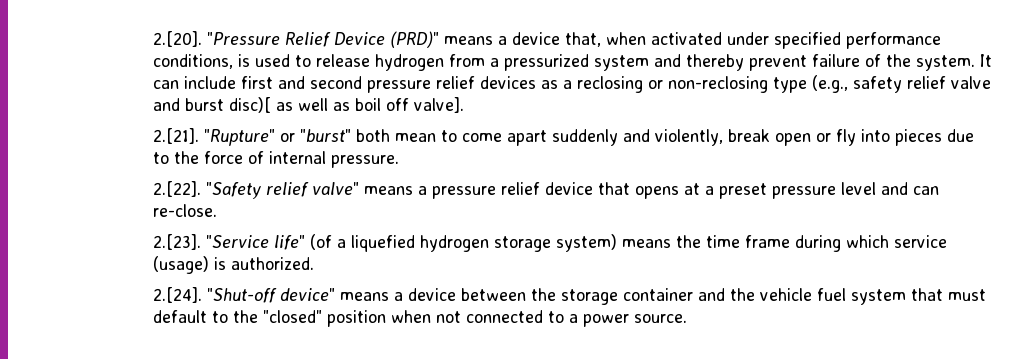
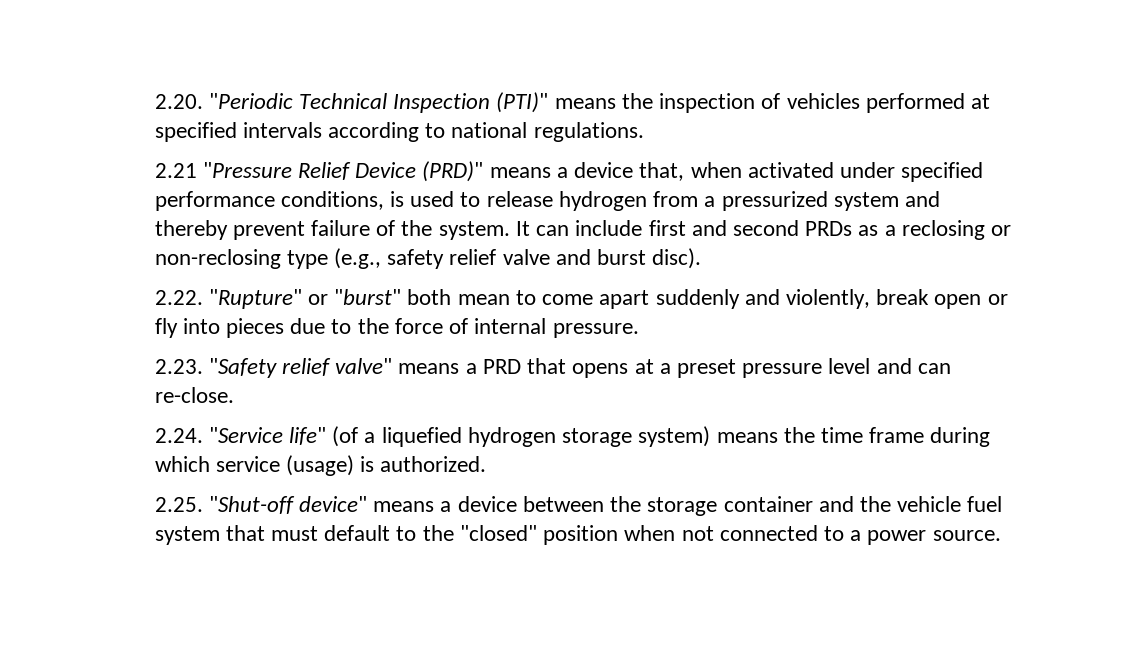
[152,31,202,47] 2.[20]. -> [154,92,990,113] [154,122,644,142] [154,163,197,178] 2.20. "Periodic Technical Inspection (PTI)" means the inspection of vehicles performed at specified intervals according to national regulations. // 2.21
[366,76,536,93] pressure relief devices -> [805,221,853,236] PRDs
[228,97,464,113] [152,128,199,144] disc)[ as well as boil off valve]. // 2.[21]. -> [652,248,702,269] [154,290,203,305] disc). // 2.22.
[152,181,201,197] 2.[22]. -> [154,359,203,374] 2.23.
[431,182,593,199] pressure relief device -> [482,359,521,374] PRD
[152,234,201,250] 2.[23]. -> [154,428,203,443] 2.24.
[152,287,202,303] 2.[24]. -> [154,497,203,512] 2.25.

